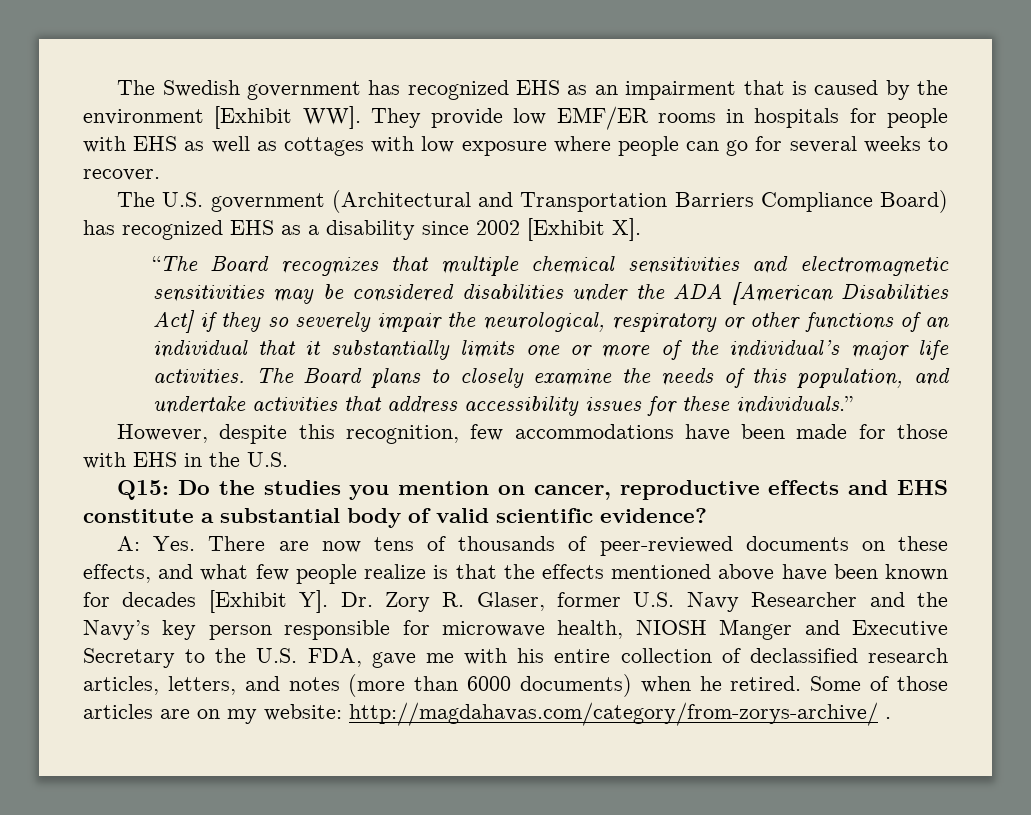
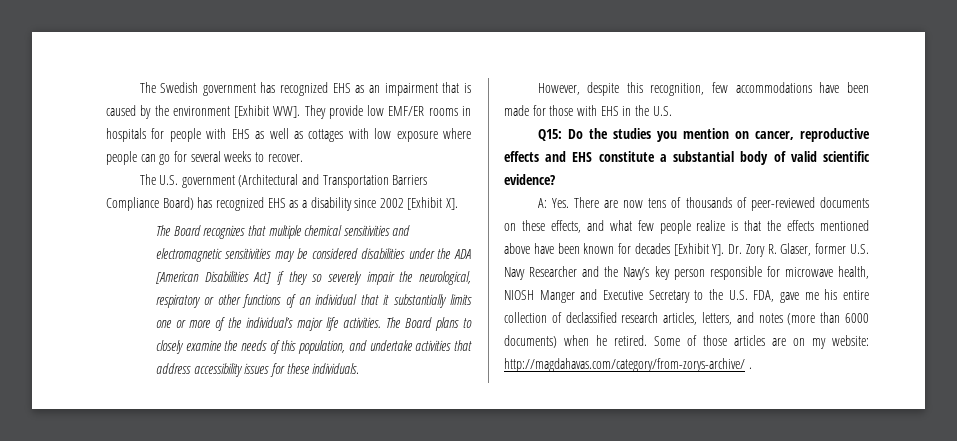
[151,256,198,271] “The -> [155,225,171,236] The
[735,396,853,414] individuals.” -> [312,363,360,374] individuals.
[464,648,508,665] with -> (819, 296) none

